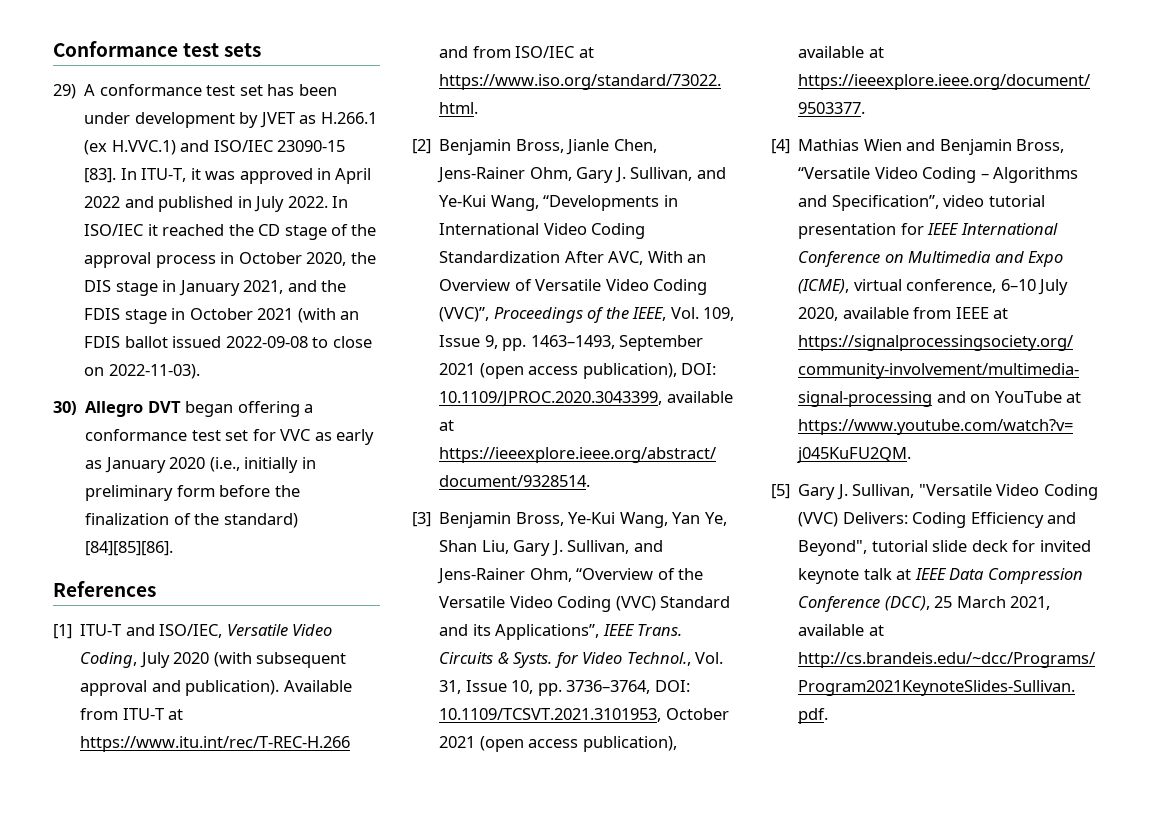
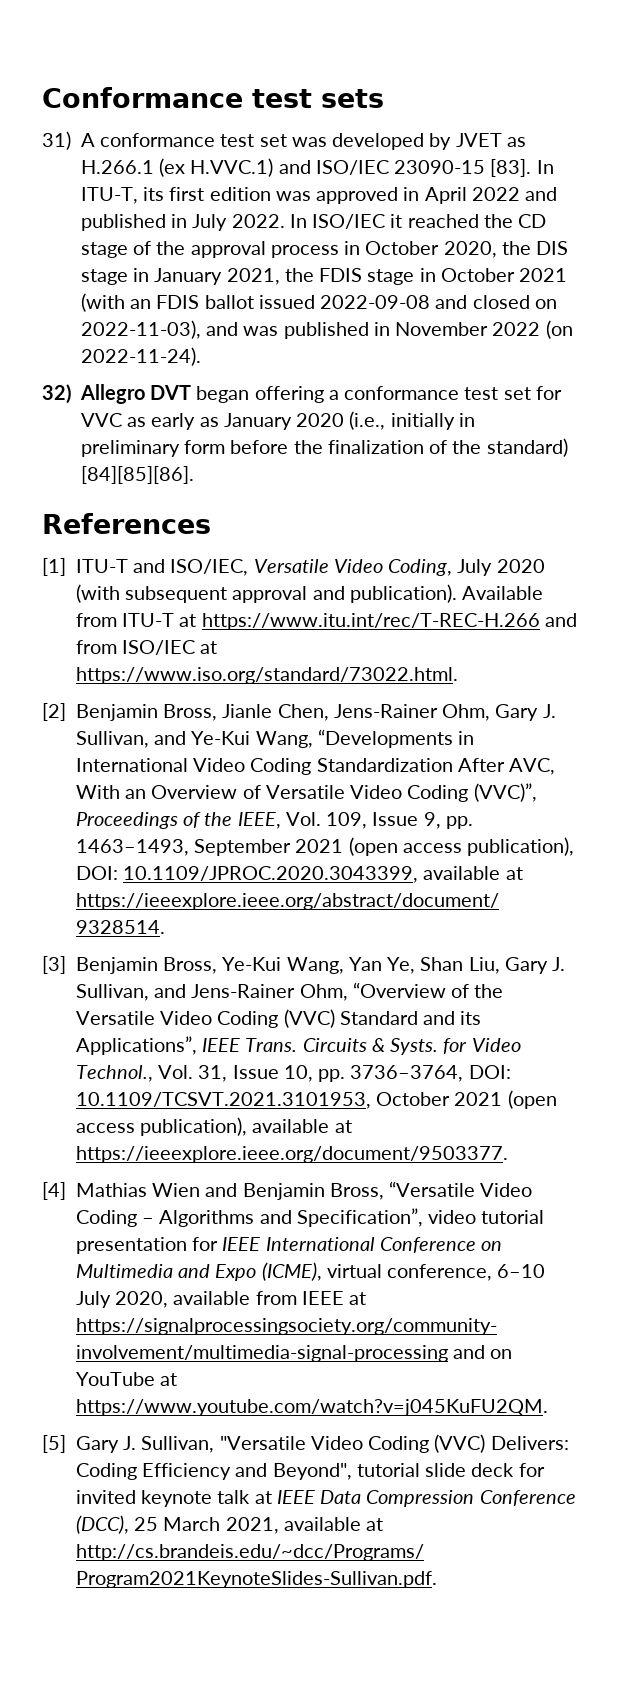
[53,84,76,99] 29) -> [42,131,71,150] 31)
[267,84,337,96] [84,112,235,128] has been under development -> [291,133,425,150] was developed
[190,168,201,180] it -> [143,187,271,201] its first edition
[287,280,317,292] and -> (280, 276) none
[312,336,372,348] [84,364,200,379] [53,401,77,415] to close on 2022-11-03). // 30) -> [435,295,557,309] [80,320,573,339] [80,347,201,366] [42,384,71,404] and closed on 2022-11-03), and was published in November 2022 (on 2022-11-24). // 32)

